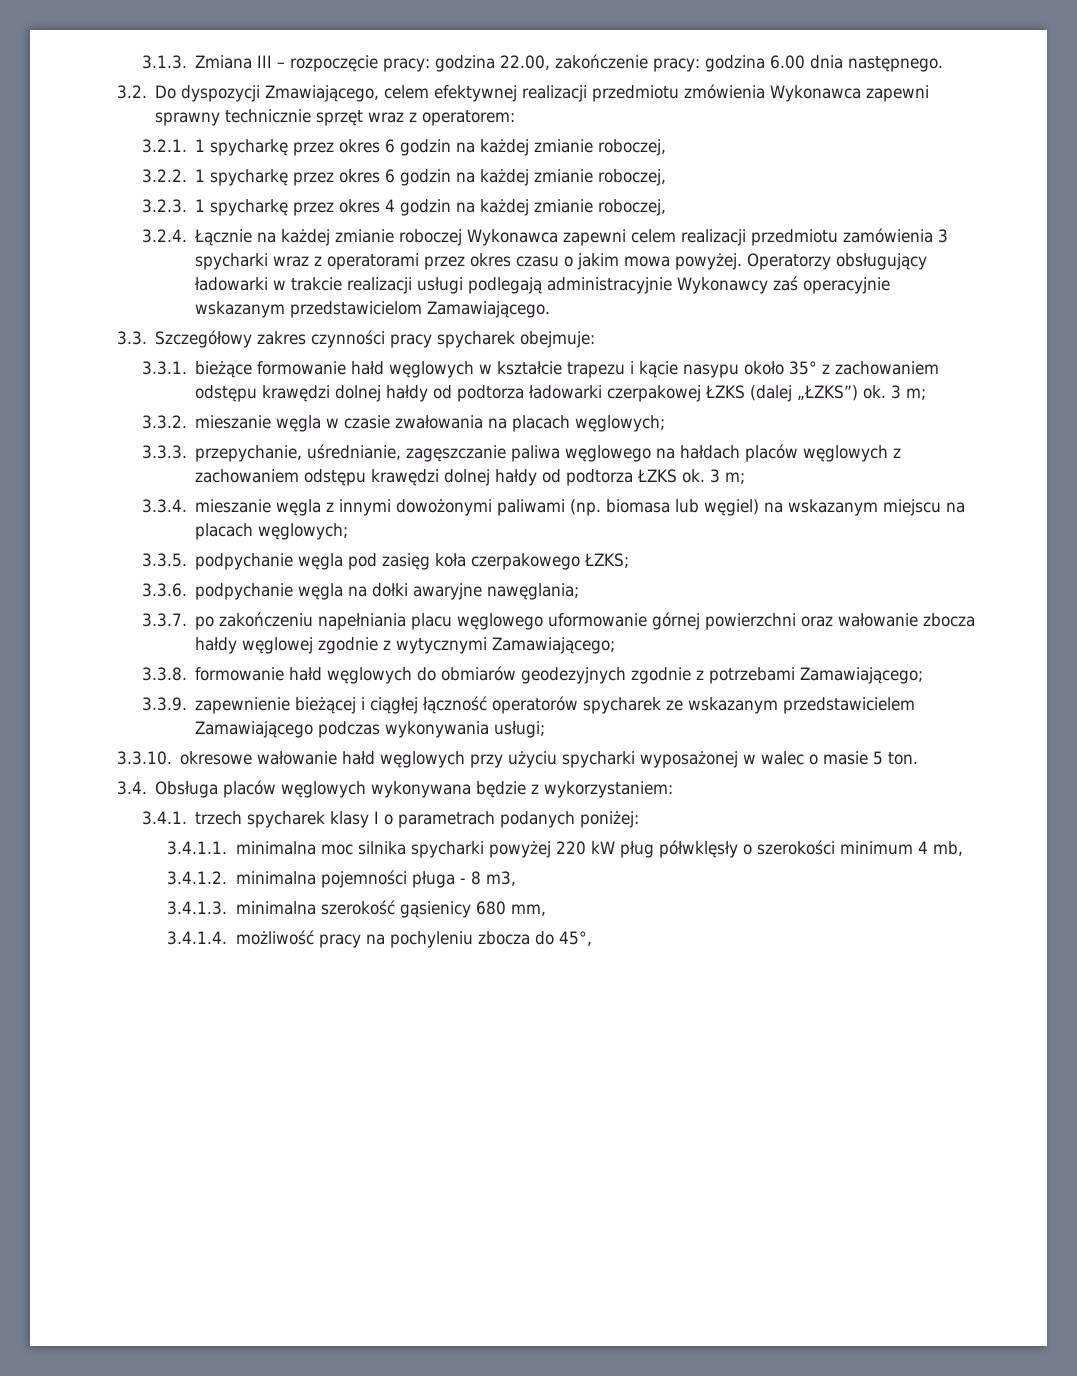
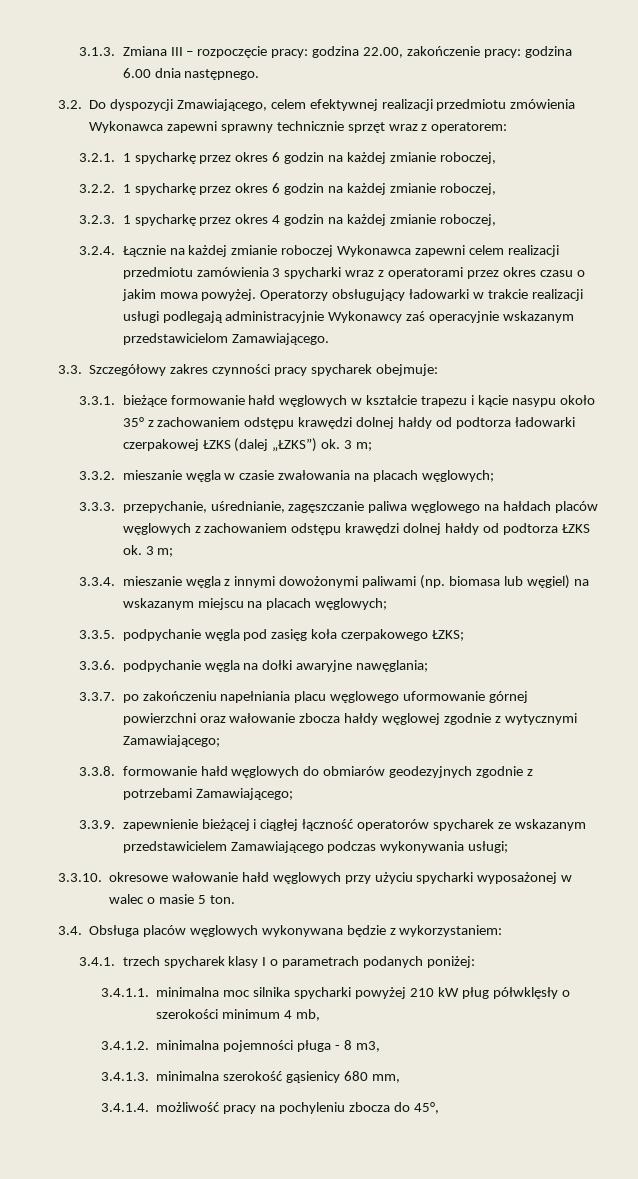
[555,841,586,855] 220 -> [409,988,434,997] 210

